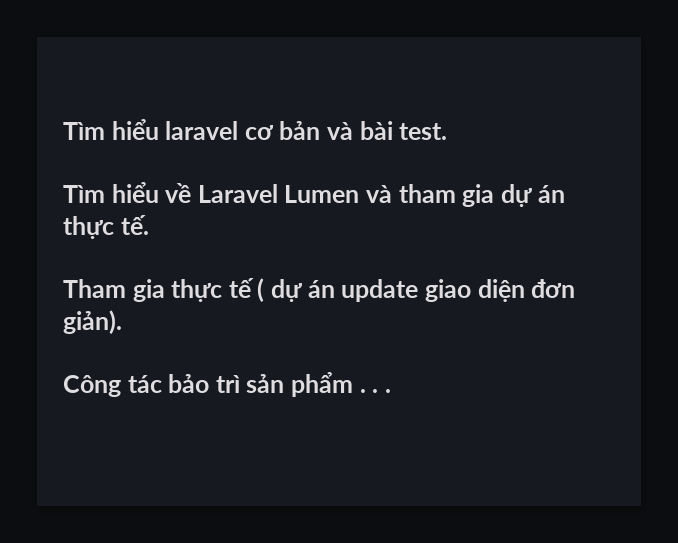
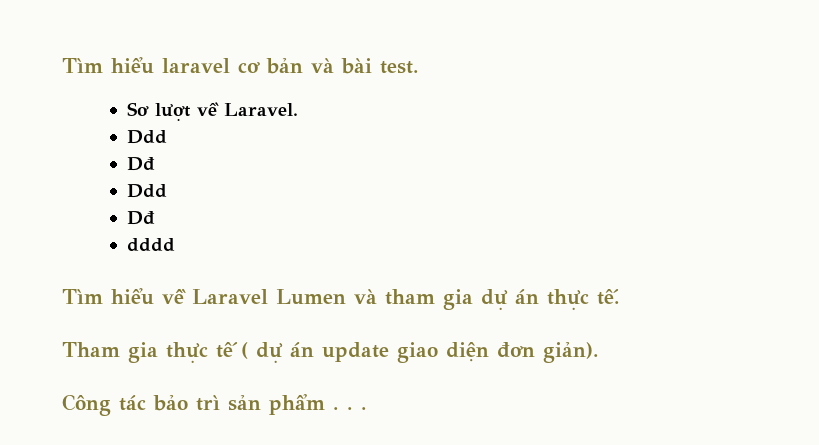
(448, 131) none -> [127,102,299,121] [127,130,168,144] [127,157,156,171] [127,184,168,198] [127,211,156,225] [127,238,176,252] // Sơ lượt về Laravel. // Ddd // Dđ // Ddd // Dđ // dddd

